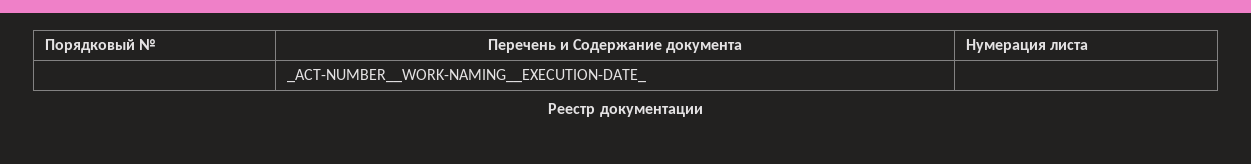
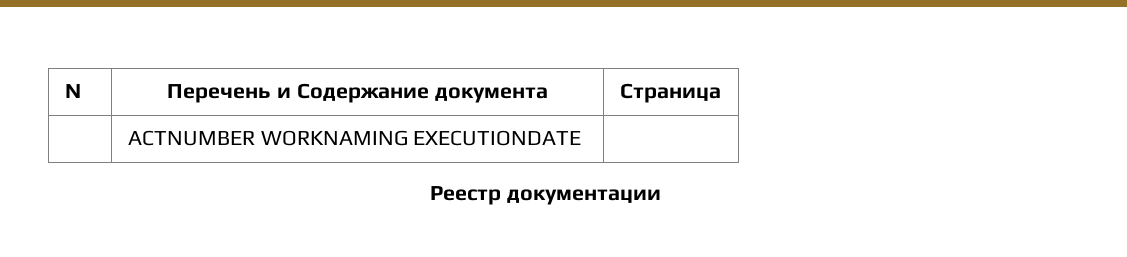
[44,39,135,53] Порядковый -> (64, 91) none
[965,39,1089,53] [286,69,646,83] Нумерация листа // | _ACT-NUMBER__WORK-NAMING__EXECUTION-DATE_ -> [619,83,721,103] [127,130,582,146] Страница // | ACTNUMBER WORKNAMING EXECUTIONDATE

